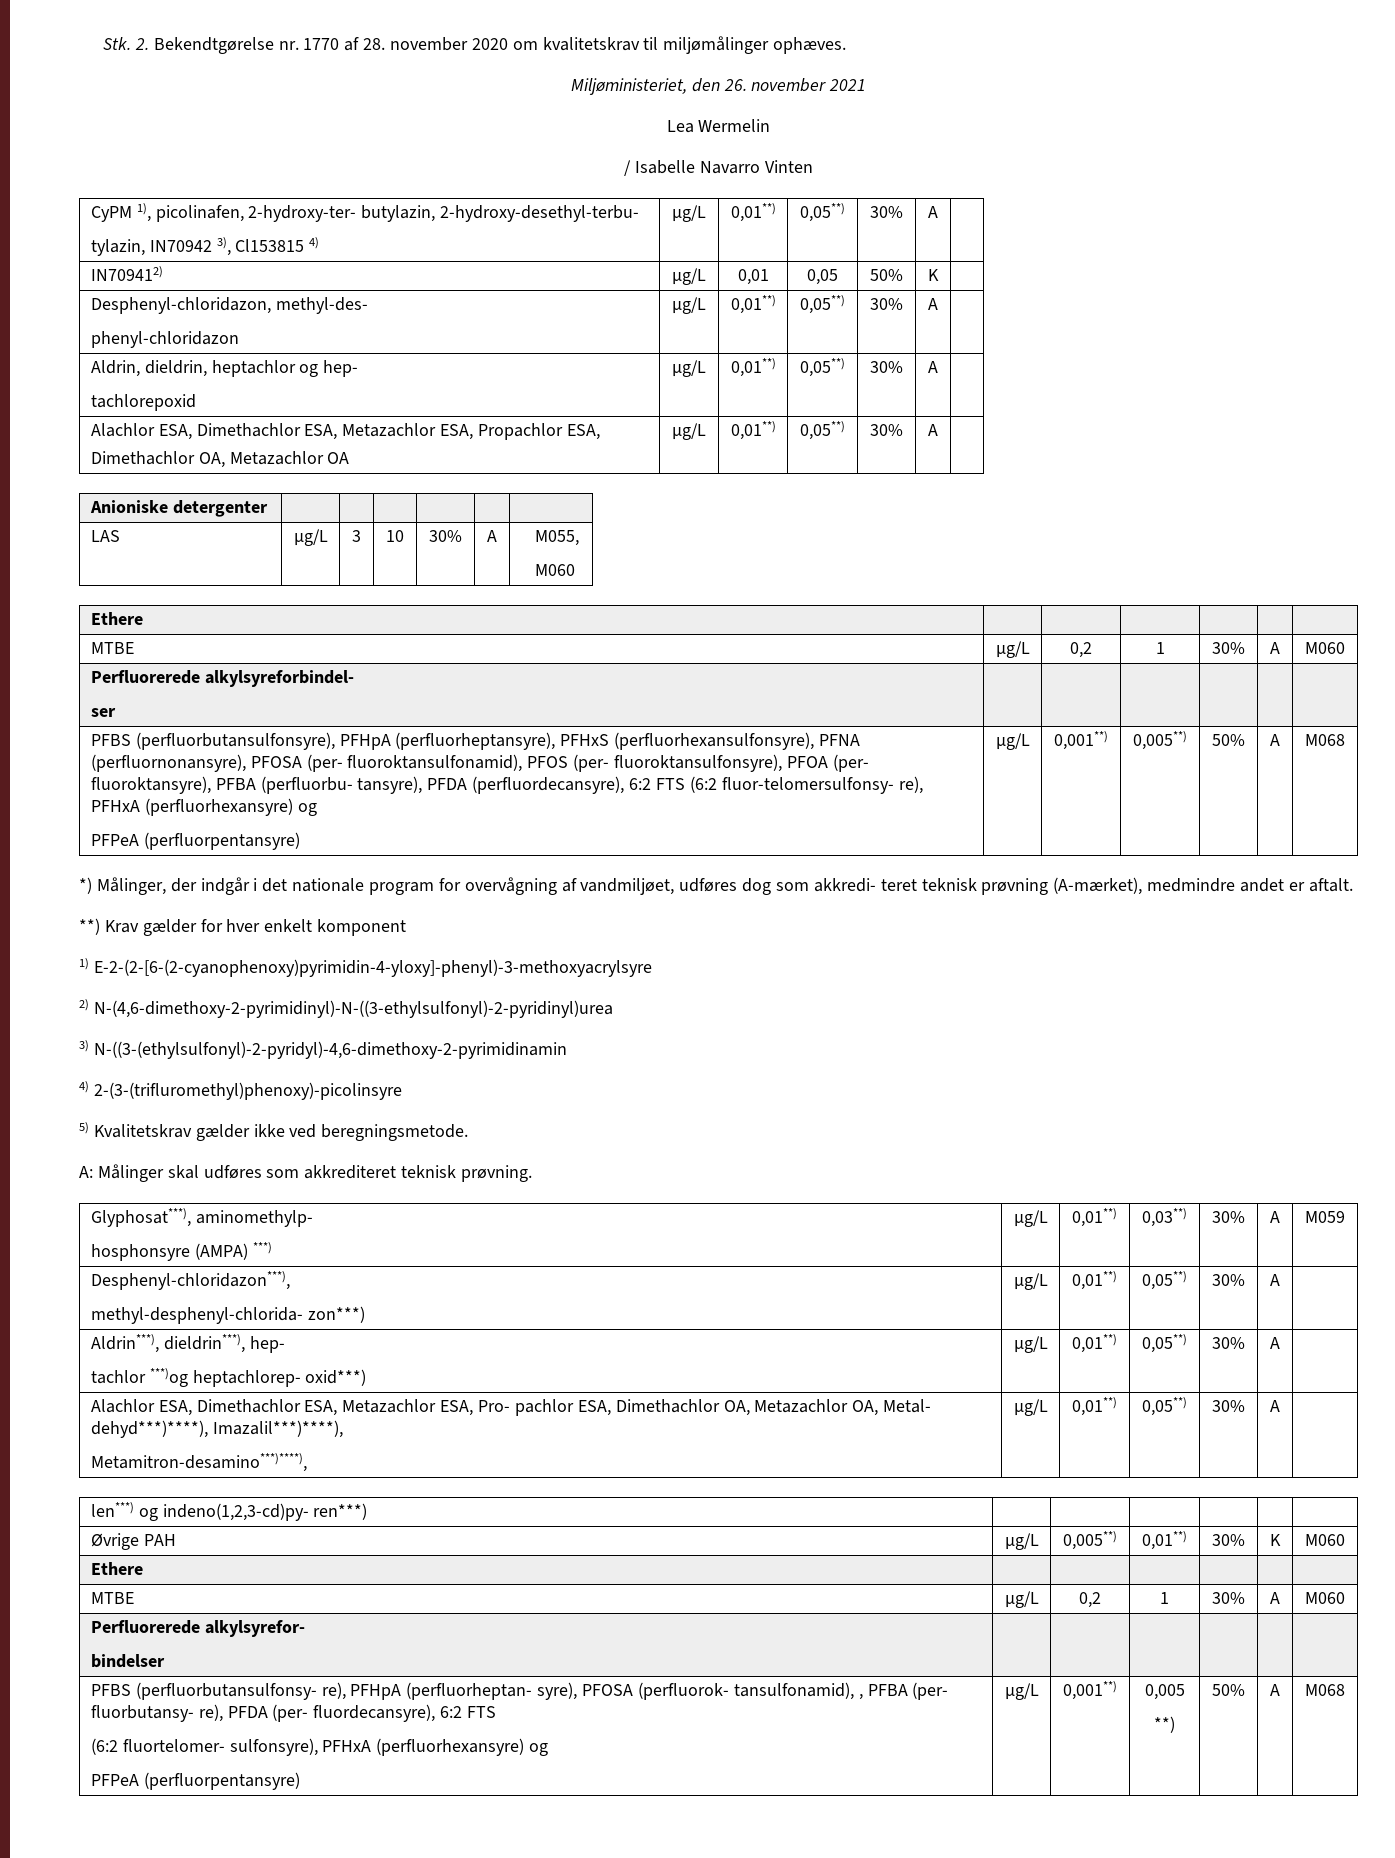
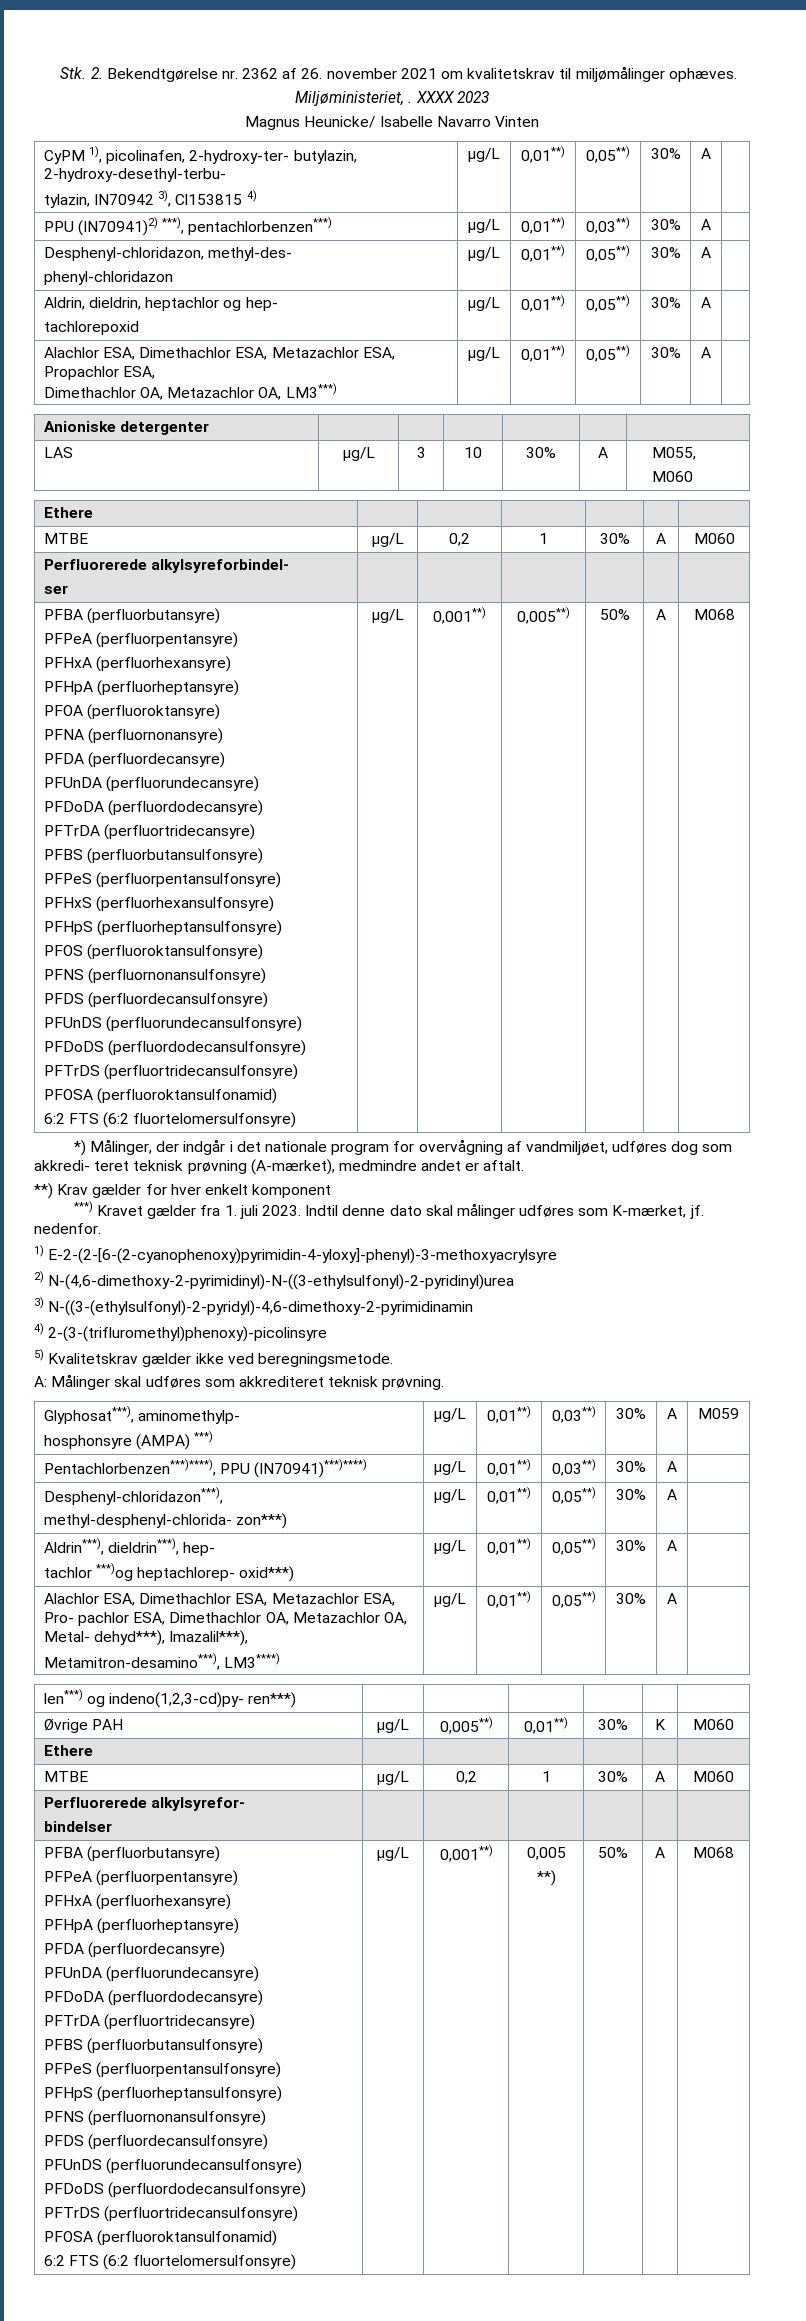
[303,37,508,51] 1770 af 28. november 2020 -> [242,68,437,79] 2362 af 26. november 2021
[691,78,867,92] [666,119,771,133] [624,160,632,176] den 26. november 2021 // Lea Wermelin // / -> [408,91,489,103] [245,116,376,130] . XXXX 2023 // Magnus Heunicke/
[90,266,163,281] [672,268,706,285] [737,269,769,285] [807,269,838,285] [870,269,903,281] [928,269,939,281] IN709412) | µg/L | 0,01 | 0,05 | 50% | K -> [43,217,333,236] [468,219,500,233] [521,217,565,234] [586,217,630,234] [650,219,681,230] [701,219,711,230] PPU (IN70941)2) ***), pentachlorbenzen***) | µg/L | 0,01**) | 0,03**) | 30% | A
[327,452,350,464] OA -> [258,383,337,400] OA, LM3***)
[90,732,861,750] [90,754,869,772] [90,776,923,794] [90,798,317,816] [90,832,300,850] PFBS (perfluorbutansulfonsyre), PFHpA (perfluorheptansyre), PFHxS (perfluorhexansulfonsyre), PFNA (perfluornonansyre), PFOSA (per- fluoroktansulfonamid), PFOS (per- fluoroktansulfonsyre), PFOA (per- fluoroktansyre), PFBA (perfluorbu- tansyre), PFDA (perfluordecansyre), 6:2 FTS (6:2 fluor-telomersulfonsy- re), PFHxA (perfluorhexansyre) og // PFPeA (perfluorpentansyre) -> [43,608,221,624] [43,632,239,648] [43,656,232,672] [43,680,240,696] [43,704,221,720] [43,728,224,744] [43,752,226,768] [43,776,260,792] [43,800,264,816] [43,824,256,840] [43,848,264,864] [43,872,282,888] [43,896,275,912] [43,920,283,936] [43,944,264,960] [43,968,267,984] [43,992,269,1008] [43,1016,303,1032] [43,1040,307,1056] [43,1064,299,1080] [43,1088,278,1104] [43,1112,297,1128] PFBA (perfluorbutansyre) // PFPeA (perfluorpentansyre) // PFHxA (perfluorhexansyre) // PFHpA (perfluorheptansyre) // PFOA (perfluoroktansyre) // PFNA (perfluornonansyre) // PFDA (perfluordecansyre) // PFUnDA (perfluorundecansyre) // PFDoDA (perfluordodecansyre) // PFTrDA (perfluortridecansyre) // PFBS (perfluorbutansulfonsyre) // PFPeS (perfluorpentansulfonsyre) // PFHxS (perfluorhexansulfonsyre) // PFHpS (perfluorheptansulfonsyre) // PFOS (perfluoroktansulfonsyre) // PFNS (perfluornonansulfonsyre) // PFDS (perfluordecansulfonsyre) // PFUnDS (perfluorundecansulfonsyre) // PFDoDS (perfluordodecansulfonsyre) // PFTrDS (perfluortridecansulfonsyre) // PFOSA (perfluoroktansulfonamid) // 6:2 FTS (6:2 fluortelomersulfonsyre)
(407, 927) none -> [73,1201,704,1219] [34,1223,101,1234] // ***) Kravet gælder fra 1. juli 2023. Indtil denne dato skal målinger udføres som K-mærket, jf. nedenfor.
(1345, 1217) none -> [43,1459,368,1478] [434,1461,466,1475] [487,1459,531,1476] [551,1459,596,1476] [616,1461,646,1472] [667,1461,677,1472] // Pentachlorbenzen***)****), PPU (IN70941)***)****) | µg/L | 0,01**) | 0,03**) | 30% | A |
[90,1420,343,1438] [90,1453,307,1472] dehyd***)****), Imazalil***)****), // Metamitron-desamino***)****), -> [94,1630,249,1646] [43,1653,281,1670] dehyd***), Imazalil***), // Metamitron-desamino***), LM3****)
[90,1682,949,1700] [90,1704,497,1722] [90,1738,549,1756] [90,1772,300,1790] PFBS (perfluorbutansulfonsy- re), PFHpA (perfluorheptan- syre), PFOSA (perfluorok- tansulfonamid), , PFBA (per- fluorbutansy- re), PFDA (per- fluordecansyre), 6:2 FTS // (6:2 fluortelomer- sulfonsyre), PFHxA (perfluorhexansyre) og // PFPeA (perfluorpentansyre) -> [43,1846,221,1862] [43,1870,239,1886] [43,1894,232,1910] [43,1918,240,1934] [43,1942,226,1958] [43,1966,260,1982] [43,1990,264,2006] [43,2014,256,2030] [43,2038,264,2054] [43,2062,282,2078] [43,2086,283,2102] [43,2110,267,2126] [43,2134,269,2150] [43,2158,303,2174] [43,2182,307,2198] [43,2206,299,2222] [43,2230,278,2246] [43,2254,297,2270] PFBA (perfluorbutansyre) // PFPeA (perfluorpentansyre) // PFHxA (perfluorhexansyre) // PFHpA (perfluorheptansyre) // PFDA (perfluordecansyre) // PFUnDA (perfluorundecansyre) // PFDoDA (perfluordodecansyre) // PFTrDA (perfluortridecansyre) // PFBS (perfluorbutansulfonsyre) // PFPeS (perfluorpentansulfonsyre) // PFHpS (perfluorheptansulfonsyre) // PFNS (perfluornonansulfonsyre) // PFDS (perfluordecansulfonsyre) // PFUnDS (perfluorundecansulfonsyre) // PFDoDS (perfluordodecansulfonsyre) // PFTrDS (perfluortridecansulfonsyre) // PFOSA (perfluoroktansulfonamid) // 6:2 FTS (6:2 fluortelomersulfonsyre)

